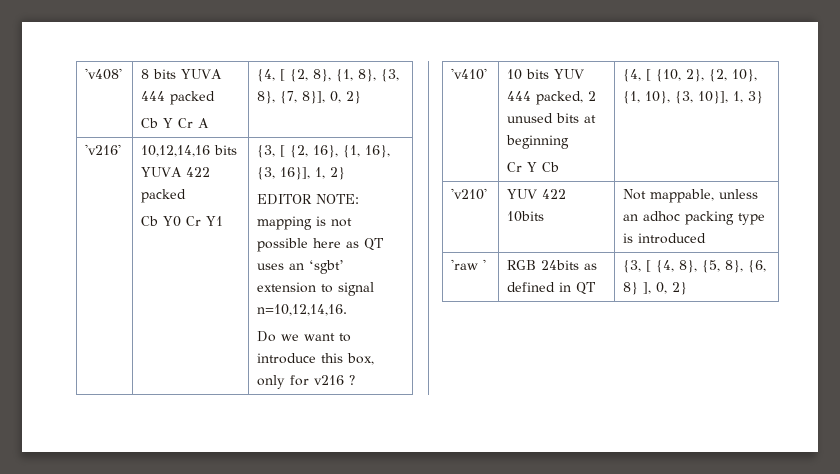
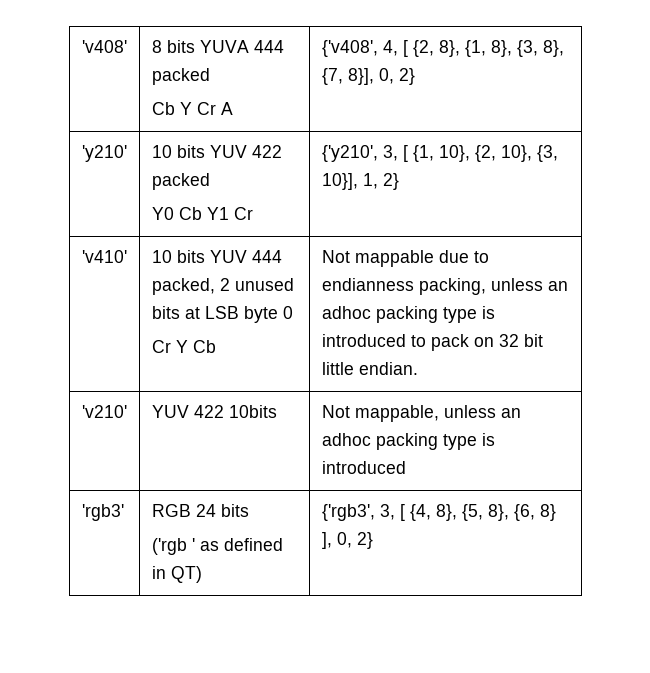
[257,69,276,82] {4, -> [321,40,398,57] {'v408', 4,
[85,144,122,155] [141,145,238,157] [141,167,211,177] [141,189,187,203] [141,216,224,227] [257,145,391,158] [257,167,346,180] [257,194,360,205] [257,216,353,230] [257,238,385,252] [257,260,345,274] [257,282,375,296] [257,304,348,316] [257,331,352,342] [257,353,375,365] [257,375,356,389] 'v216' | 10,12,14,16 bits YUVA 422 packed // Cb Y0 Cr Y1 | {3, [ {2, 16}, {1, 16}, {3, 16}], 1, 2} // EDITOR NOTE: mapping is not possible here as QT uses an ‘sgbt’ extension to signal n=10,12,14,16. // Do we want to introduce this box, only for v216 ? -> [81,145,127,162] [151,145,282,158] [151,173,210,190] [151,207,253,220] [321,145,558,162] [321,173,399,190] 'y210' | 10 bits YUV 422 packed // Y0 Cb Y1 Cr | {'y210', 3, [ {1, 10}, {2, 10}, {3, 10}], 1, 2}
[506,135,570,149] beginning -> [204,306,293,323] LSB byte 0
[623,69,758,82] [623,91,764,104] {4, [ {10, 2}, {2, 10}, {1, 10}, {3, 10}], 1, 3} -> [321,250,489,267] [321,278,568,295] [321,306,495,323] [321,334,543,351] [321,362,418,375] Not mappable due to endianness packing, unless an adhoc packing type is introduced to pack on 32 bit little endian.
[451,259,487,270] 'raw ' -> [81,504,124,521] 'rgb3'
[541,260,598,270] [507,282,597,295] [623,260,642,273] 24bits as defined in QT | {3, -> [195,504,249,517] [151,538,283,555] [151,566,202,583] [321,504,395,521] 24 bits // ('rgb ' as defined in QT) | {'rgb3', 3,

